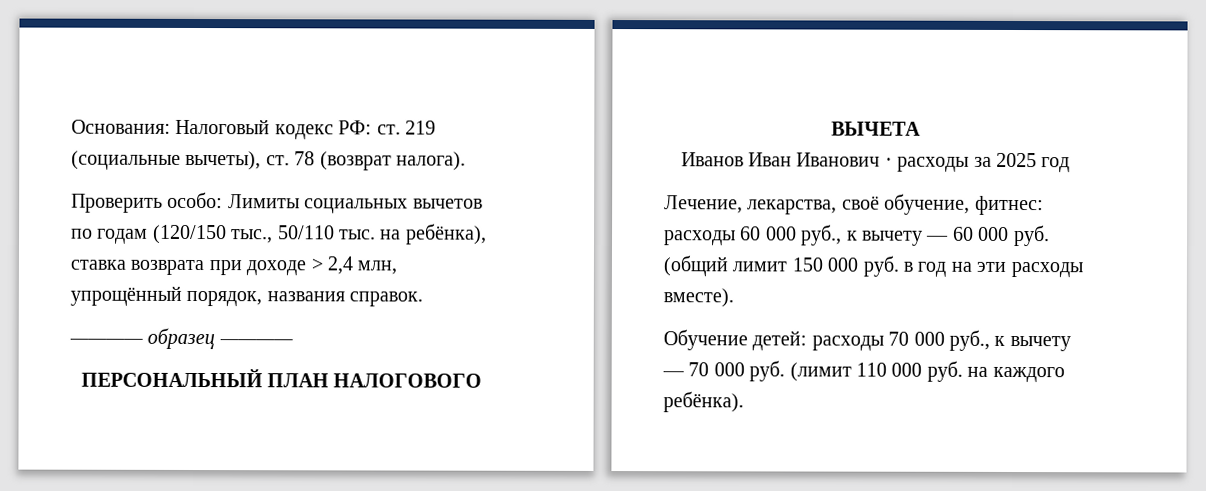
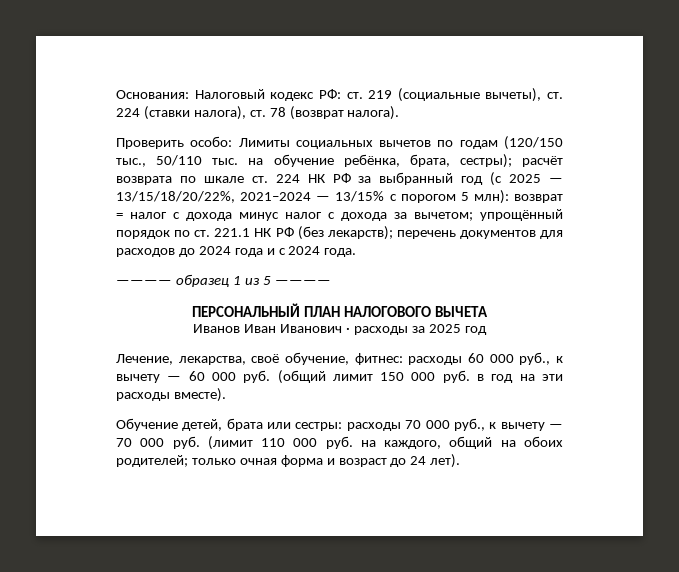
(290, 160) none -> [116,106,266,120] 224 (ставки налога), ст.
[405,223,487,245] [70,256,398,276] [70,285,424,307] ребёнка), ставка возврата при доходе > 2,4 млн, упрощённый порядок, названия справок. -> [273,154,563,168] [116,172,563,186] [116,190,563,204] [116,209,563,221] [116,226,563,240] [116,246,357,257] обучение ребёнка, брата, сестры); расчёт возврата по шкале ст. 224 НК РФ за выбранный год (с 2025 — 13/15/18/20/22%, 2021–2024 — 13/15% с порогом 5 млн): возврат = налог с дохода минус налог с дохода за вычетом; упрощённый порядок по ст. 221.1 НК РФ (без лекарств); перечень документов для расходов до 2024 года и с 2024 года.
(216, 338) none -> [232,276,271,285] 1 из 5
[752,330,808,351] детей: -> [182,418,343,431] детей, брата или сестры:
[992,366,1065,383] [663,391,744,413] каждого ребёнка). -> [384,436,563,449] [116,454,461,468] каждого, общий на обоих родителей; только очная форма и возраст до 24 лет).

